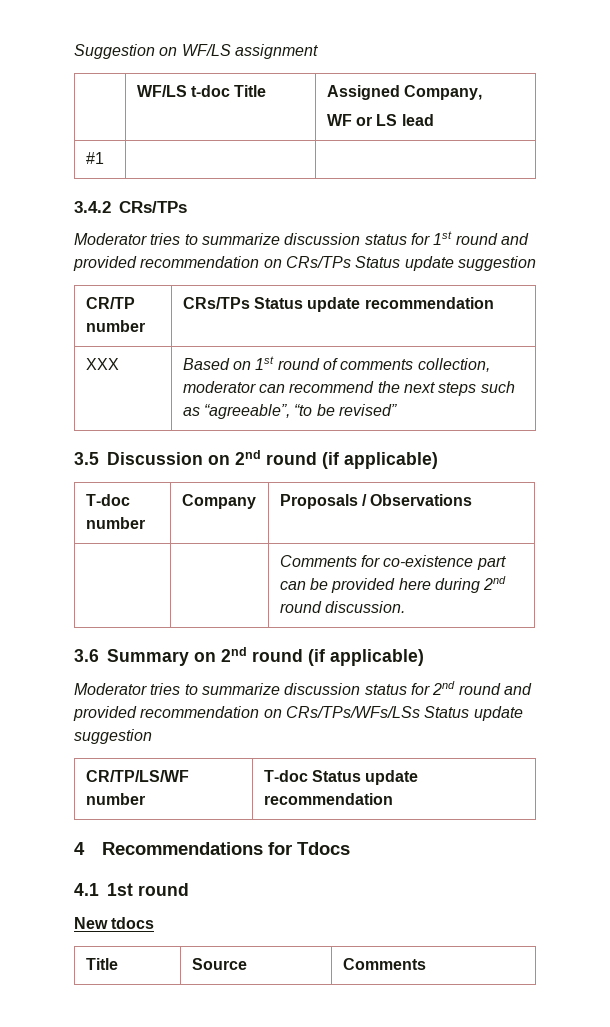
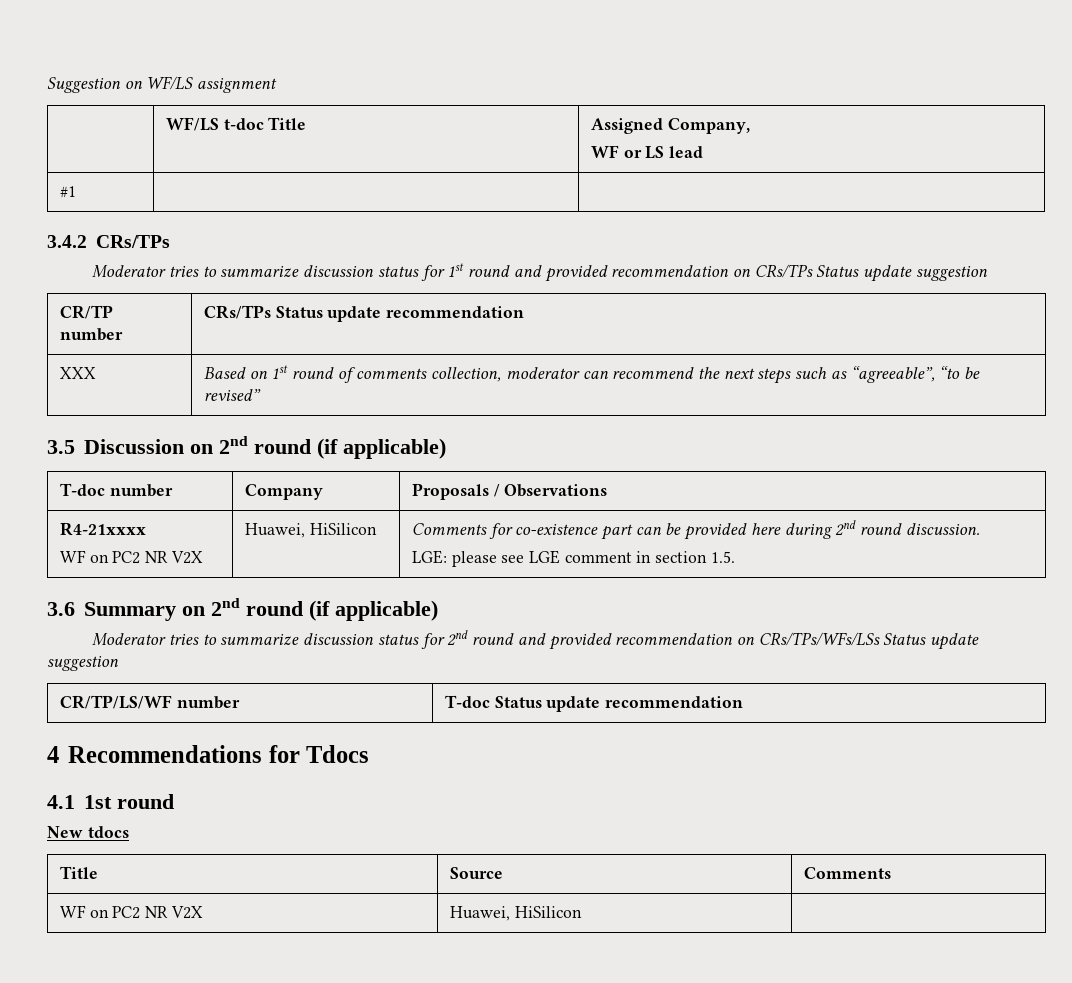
(473, 500) | -> [59,522,146,536] [59,550,203,564] [244,523,377,538] R4-21xxxx // WF on PC2 NR V2X | Huawei, HiSilicon
(406, 607) none -> [411,550,735,567] // LGE: please see LGE comment in section 1.5.
(426, 964) none -> [59,905,203,919] [449,906,582,921] // WF on PC2 NR V2X | Huawei, HiSilicon |

